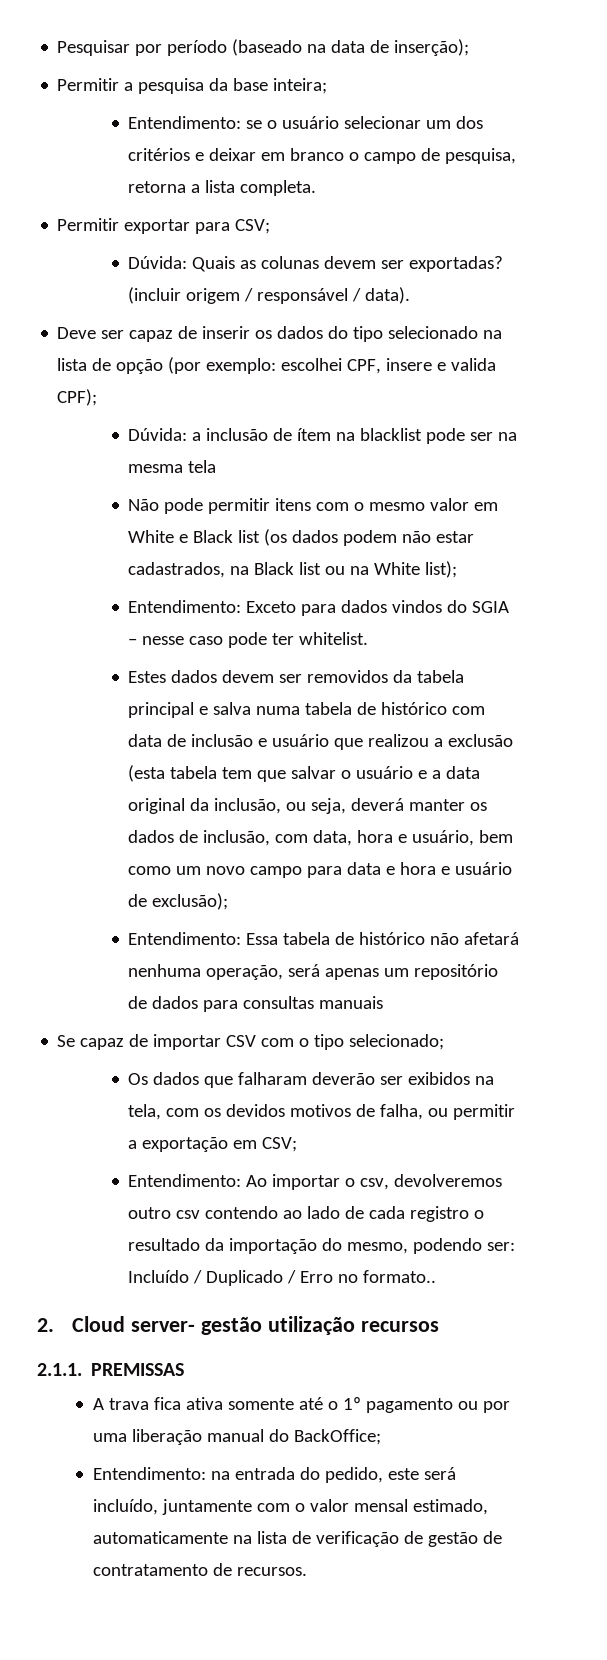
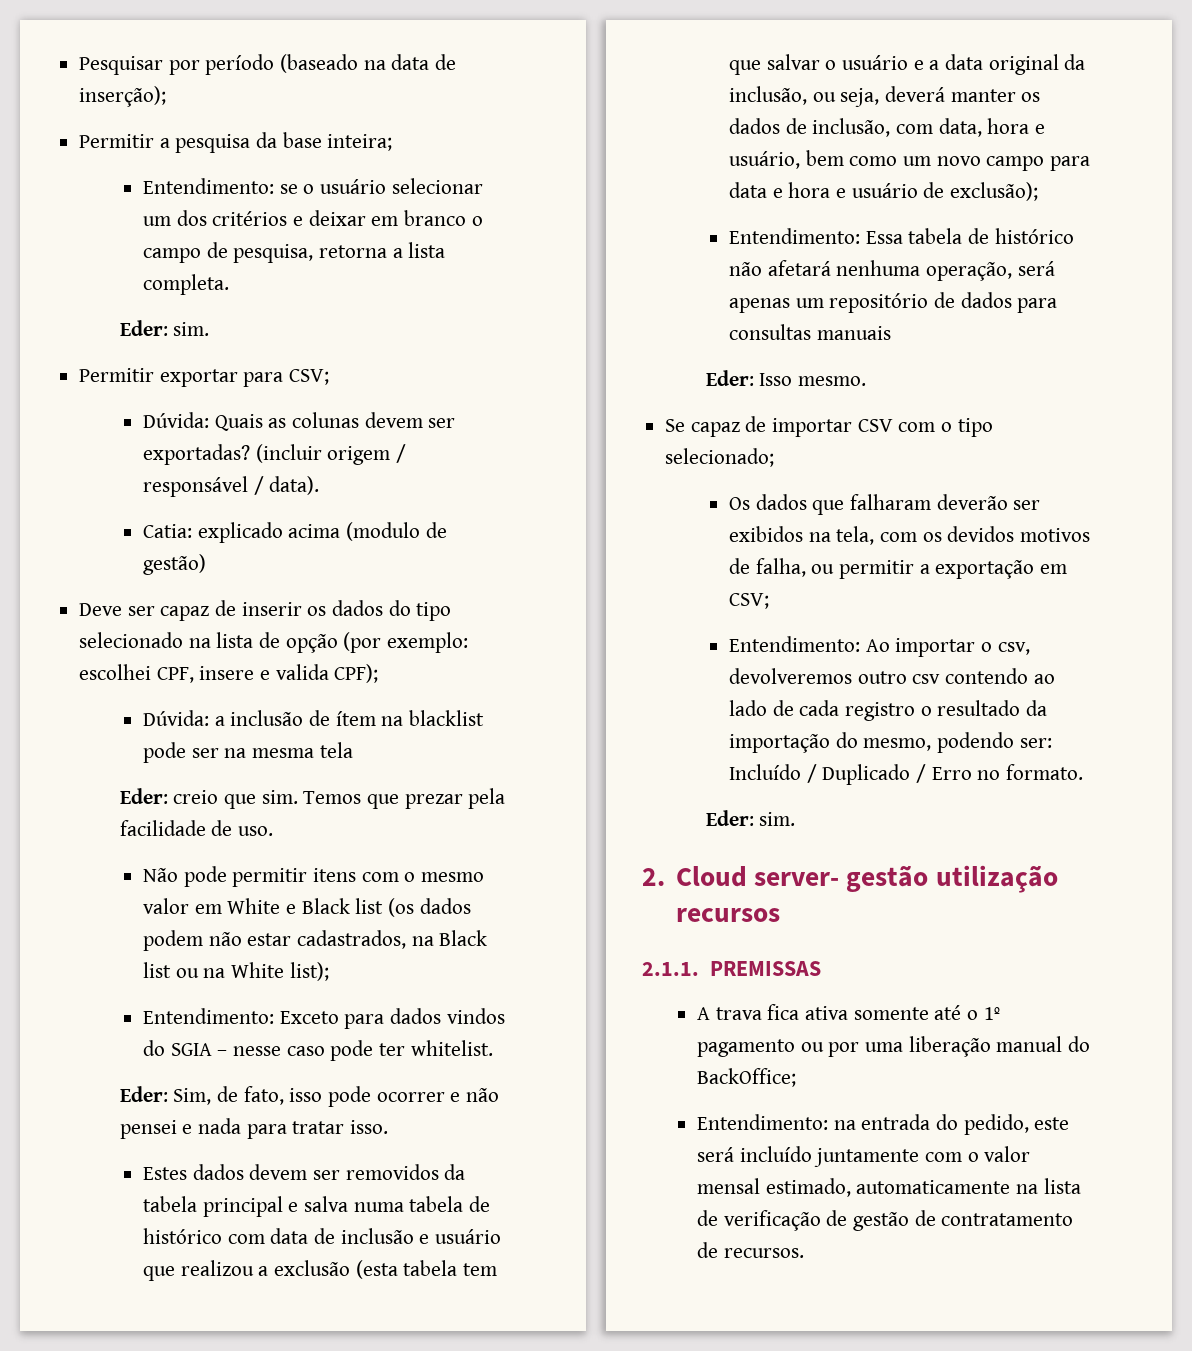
(317, 188) none -> [119,320,210,336] // Eder: sim.
(411, 295) none -> [142,522,447,543] [142,554,206,575] // Catia: explicado acima (modulo de gestão)
(217, 466) none -> [119,788,506,809] [119,820,274,836] // Eder: creio que sim. Temos que prezar pela facilidade de uso.
(369, 638) none -> [119,1086,500,1107] [119,1118,389,1139] // Eder: Sim, de fato, isso pode ocorrer e não pensei e nada para tratar isso.
(384, 1002) none -> [705,370,867,386] // Eder: Isso mesmo.
[363,1270,437,1283] formato.. -> [1005,764,1083,780] [705,810,796,826] formato. // Eder: sim.
[92,1499,158,1515] incluído, -> [739,1146,812,1162] incluído

